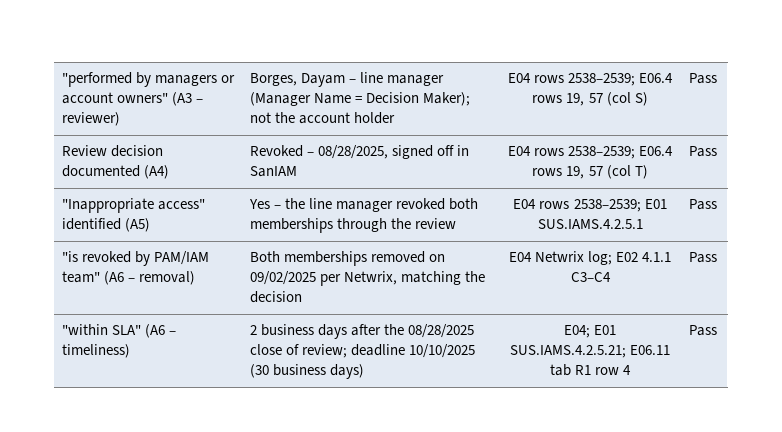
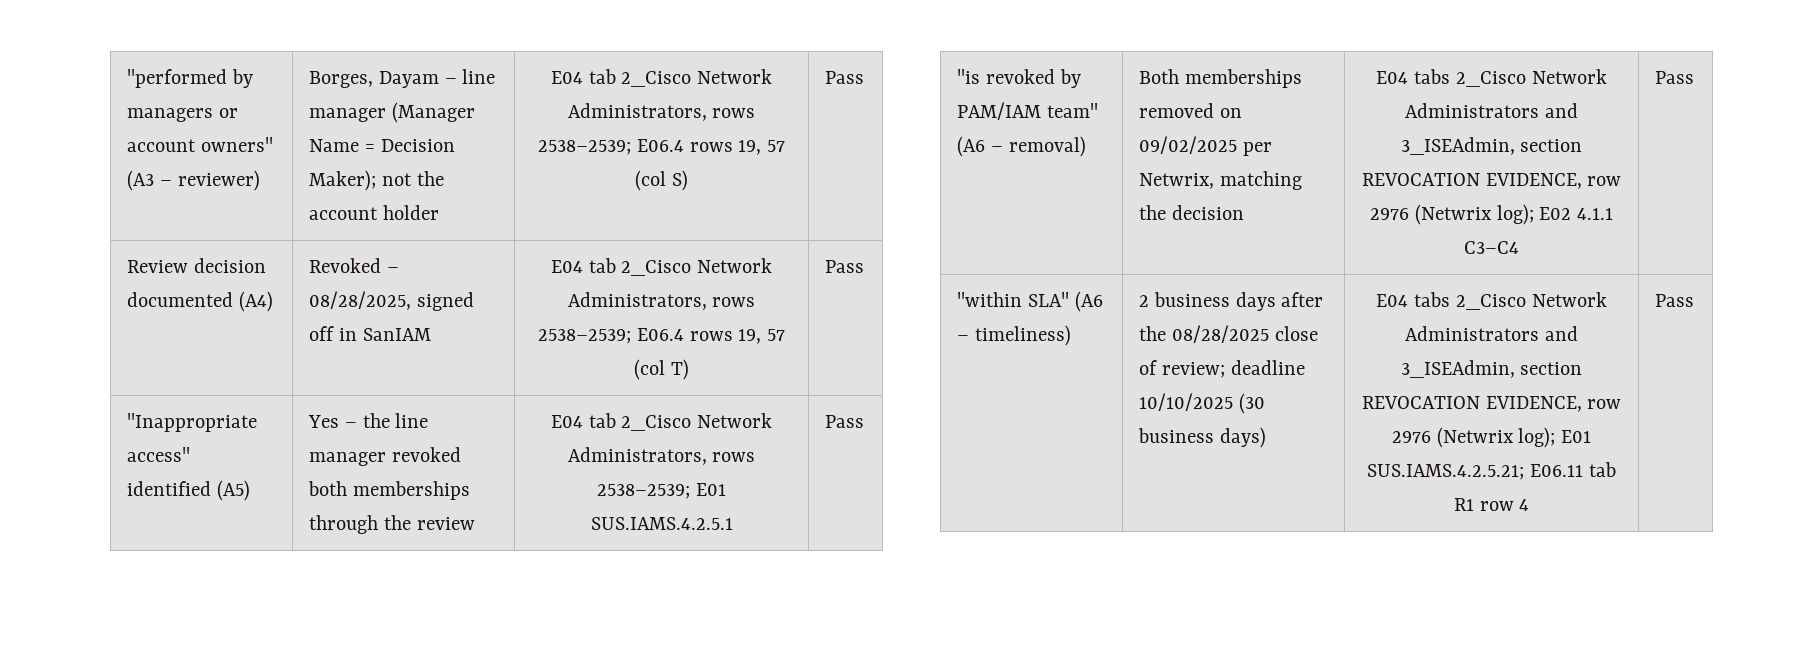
(531, 78) none -> [588,69,773,87] [567,103,707,121] tab 2_Cisco Network Administrators,
(531, 151) none -> [588,258,773,276] [567,292,707,310] tab 2_Cisco Network Administrators,
(537, 204) none -> [588,413,773,431] [567,447,707,465] tab 2_Cisco Network Administrators,
[534,251,612,265] Netwrix log; -> [1414,69,1607,87] [1405,103,1578,118] [1400,137,1583,155] [1361,173,1622,189] [1369,204,1534,225] tabs 2_Cisco Network Administrators and 3_ISEAdmin, section REVOCATION EVIDENCE, row 2976 (Netwrix log);
[563,325,590,338] E04; -> [1376,292,1607,310] [1405,326,1578,341] [1400,360,1583,378] [1361,396,1622,412] [1391,427,1556,448] E04 tabs 2_Cisco Network Administrators and 3_ISEAdmin, section REVOCATION EVIDENCE, row 2976 (Netwrix log);

